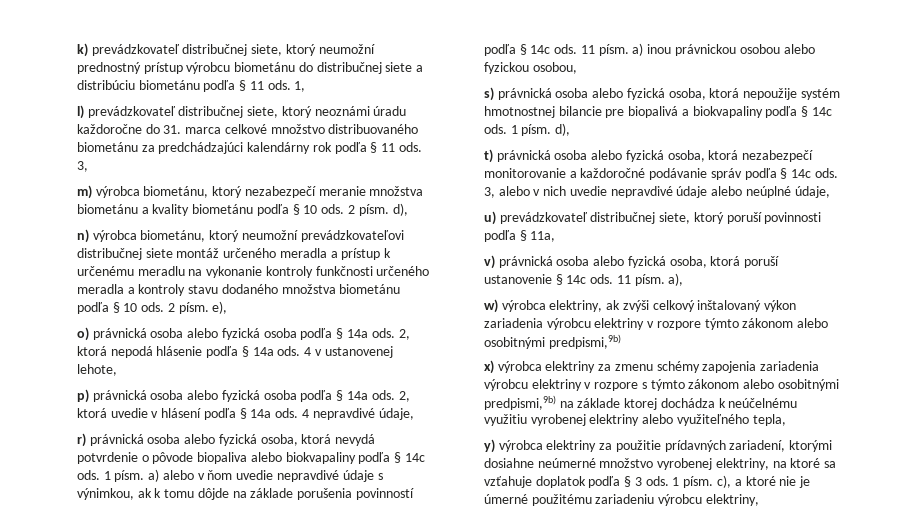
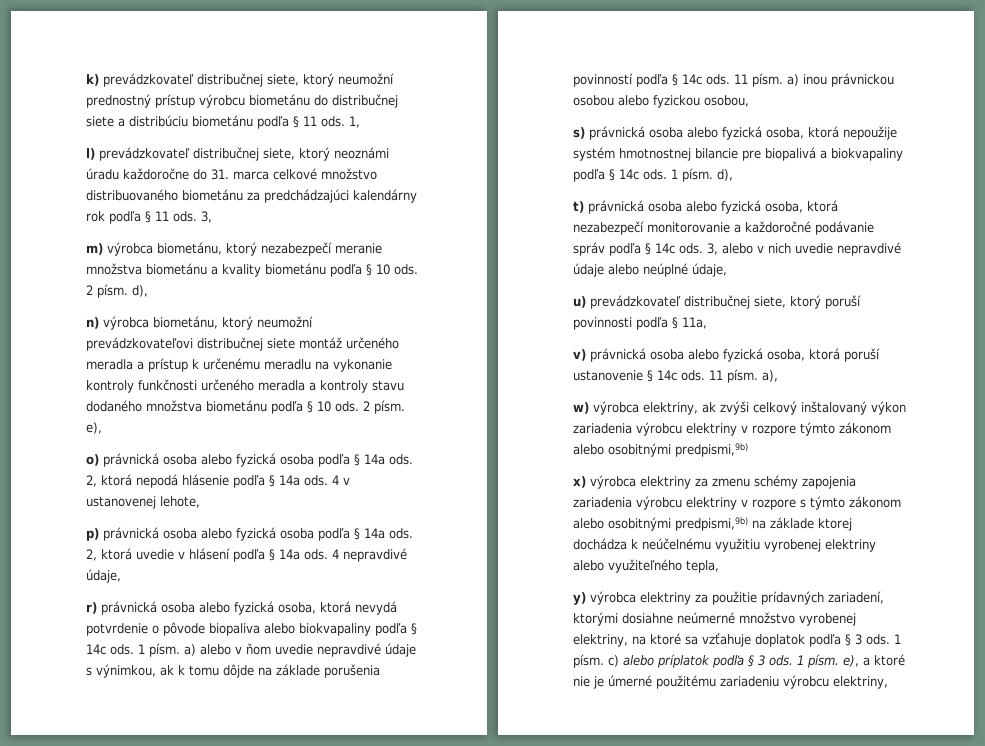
[717,475,732,488] c), -> [608,654,860,668] c) alebo príplatok podľa § 3 ods. 1 písm. e),

